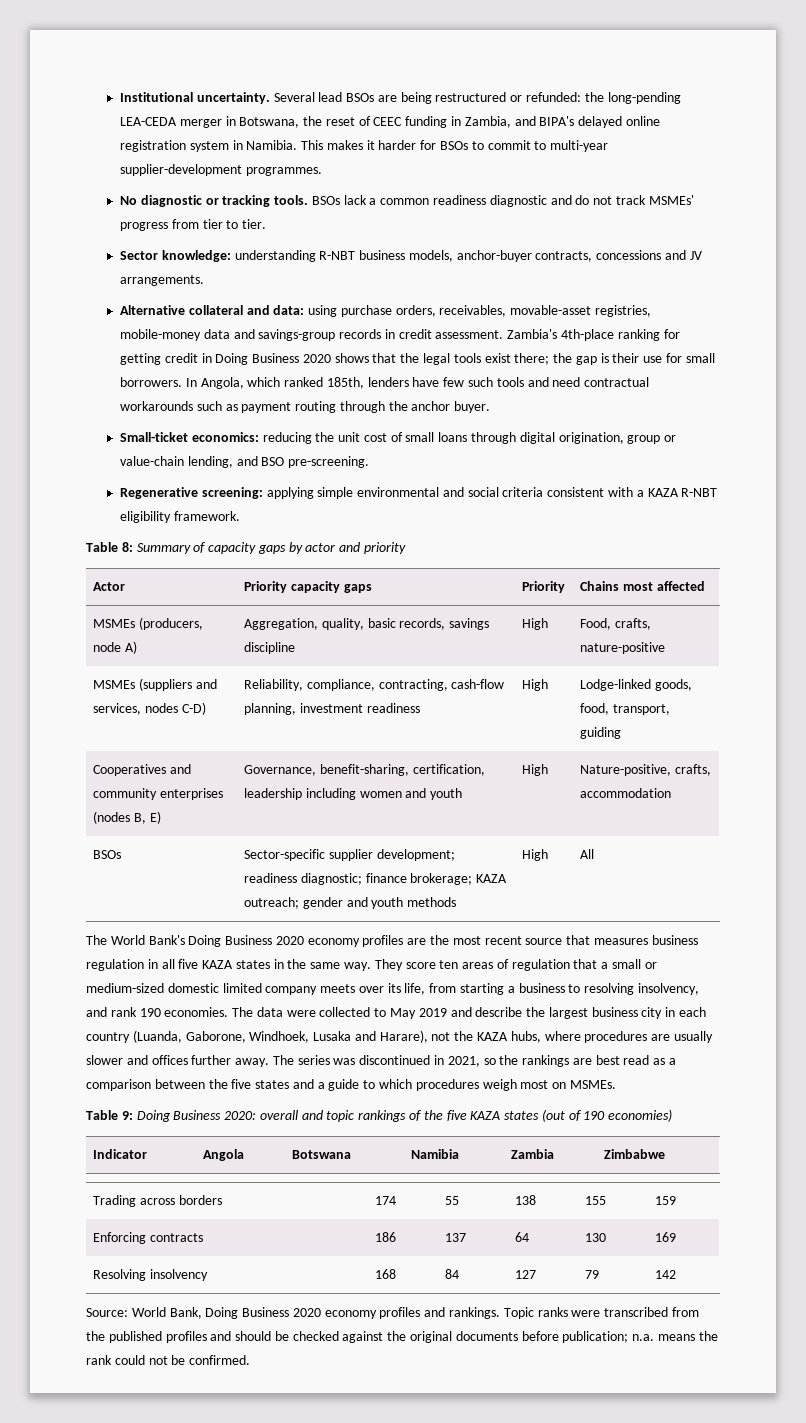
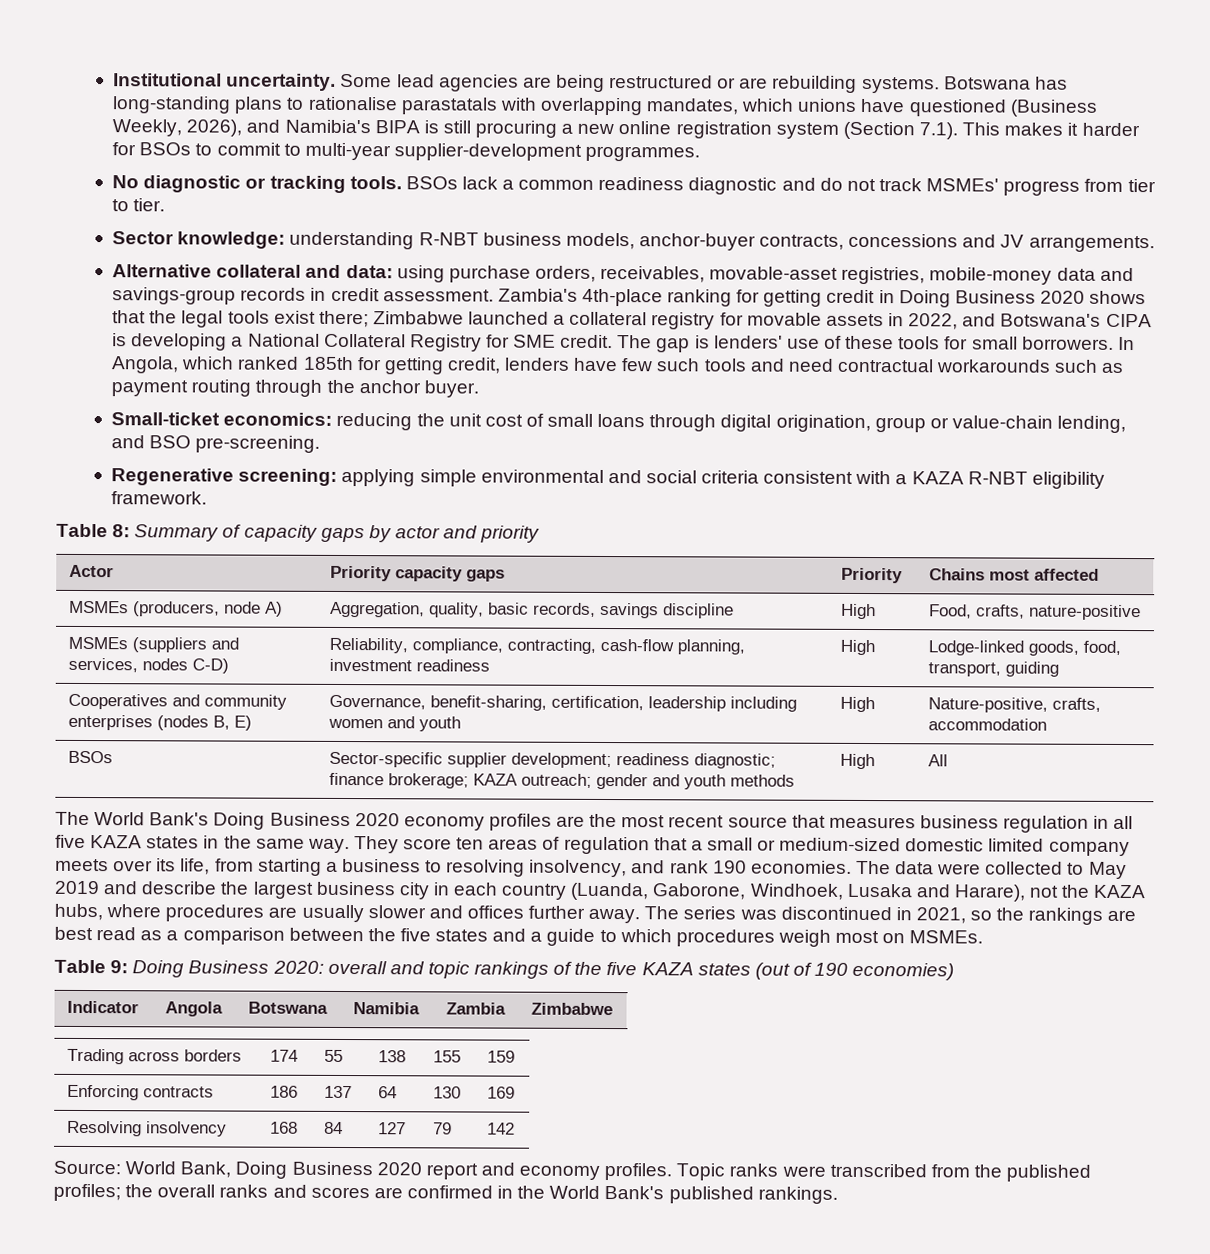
[273,92,375,102] Several lead BSOs -> [340,73,519,92] Some lead agencies
[525,92,681,104] [119,116,623,128] refunded: the long-pending LEA-CEDA merger in Botswana, the reset of CEEC funding in Zambia, and BIPA's delayed -> [739,75,1068,94] [112,96,1098,117] [112,119,615,138] are rebuilding systems. Botswana has long-standing plans to rationalise parastatals with overlapping mandates, which unions have questioned (Business Weekly, 2026), and Namibia's BIPA is still procuring a new
[232,140,298,150] in Namibia. -> [842,121,958,140] (Section 7.1).
[553,353,663,365] the gap is their use -> [372,311,1152,330] [112,333,941,353] Zimbabwe launched a collateral registry for movable assets in 2022, and Botswana's CIPA is developing a National Collateral Registry for SME credit. The gap is lenders' use of these tools
[326,377,364,389] 185th, -> [302,356,501,375] 185th for getting credit,
[324,1307,501,1319] economy profiles and rankings. -> [425,1162,673,1181] report and economy profiles.
[165,1331,718,1343] [86,1355,251,1365] profiles and should be checked against the original documents before publication; n.a. means the rank could not be confirmed. -> [53,1183,838,1204] profiles; the overall ranks and scores are confirmed in the World Bank's published rankings.

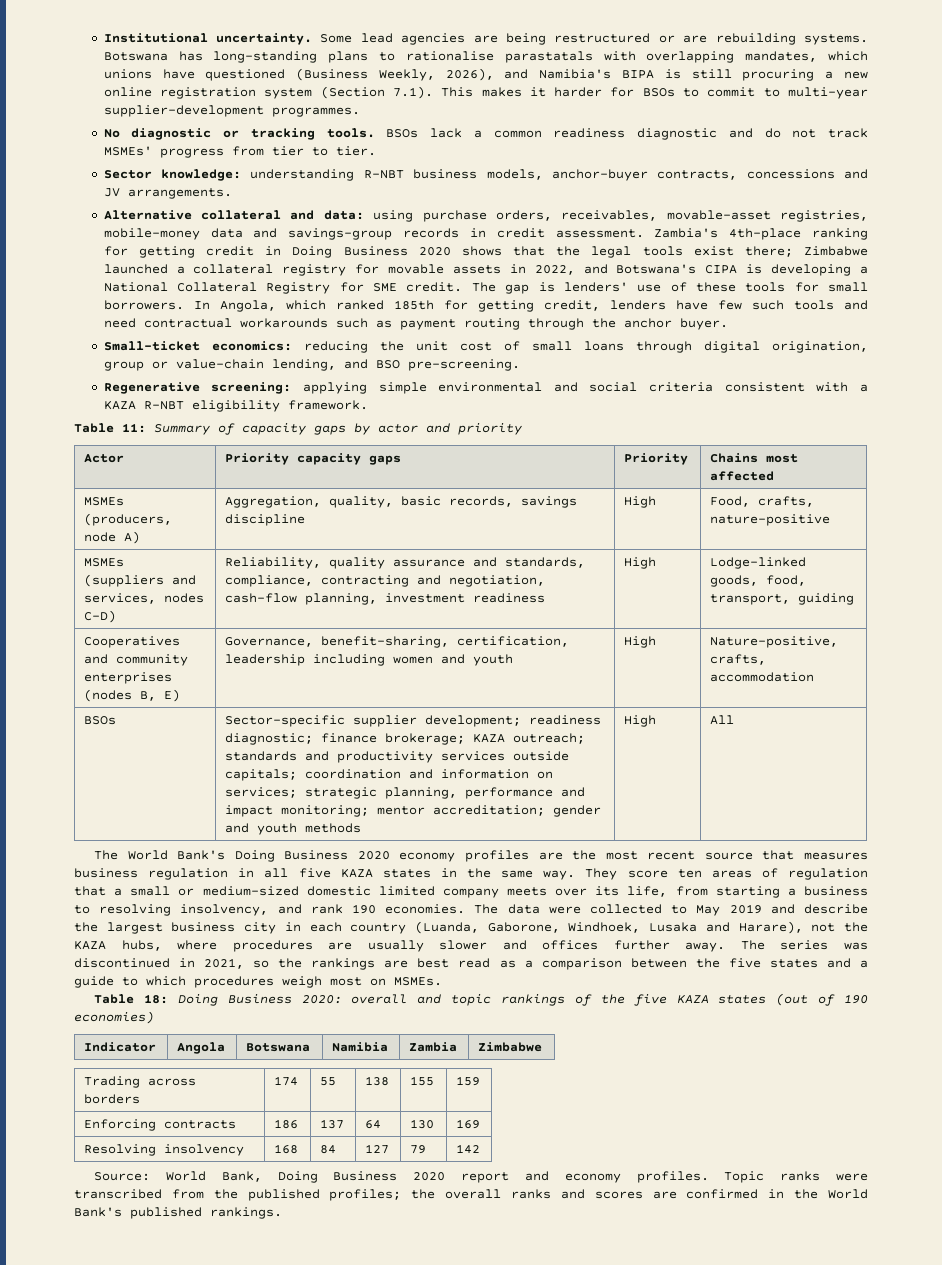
[112,524,131,538] 8: -> [122,423,146,433] 11:
[412,638,597,654] compliance, contracting, -> [329,557,586,569] [225,575,546,587] quality assurance and standards, compliance, contracting and negotiation,
(593, 780) none -> [225,751,570,763] [225,769,554,781] [225,787,586,799] [225,805,546,817] standards and productivity services outside capitals; coordination and information on services; strategic planning, performance and impact monitoring; mentor accreditation;
[110,960,129,974] 9: -> [143,994,168,1004] 18:

